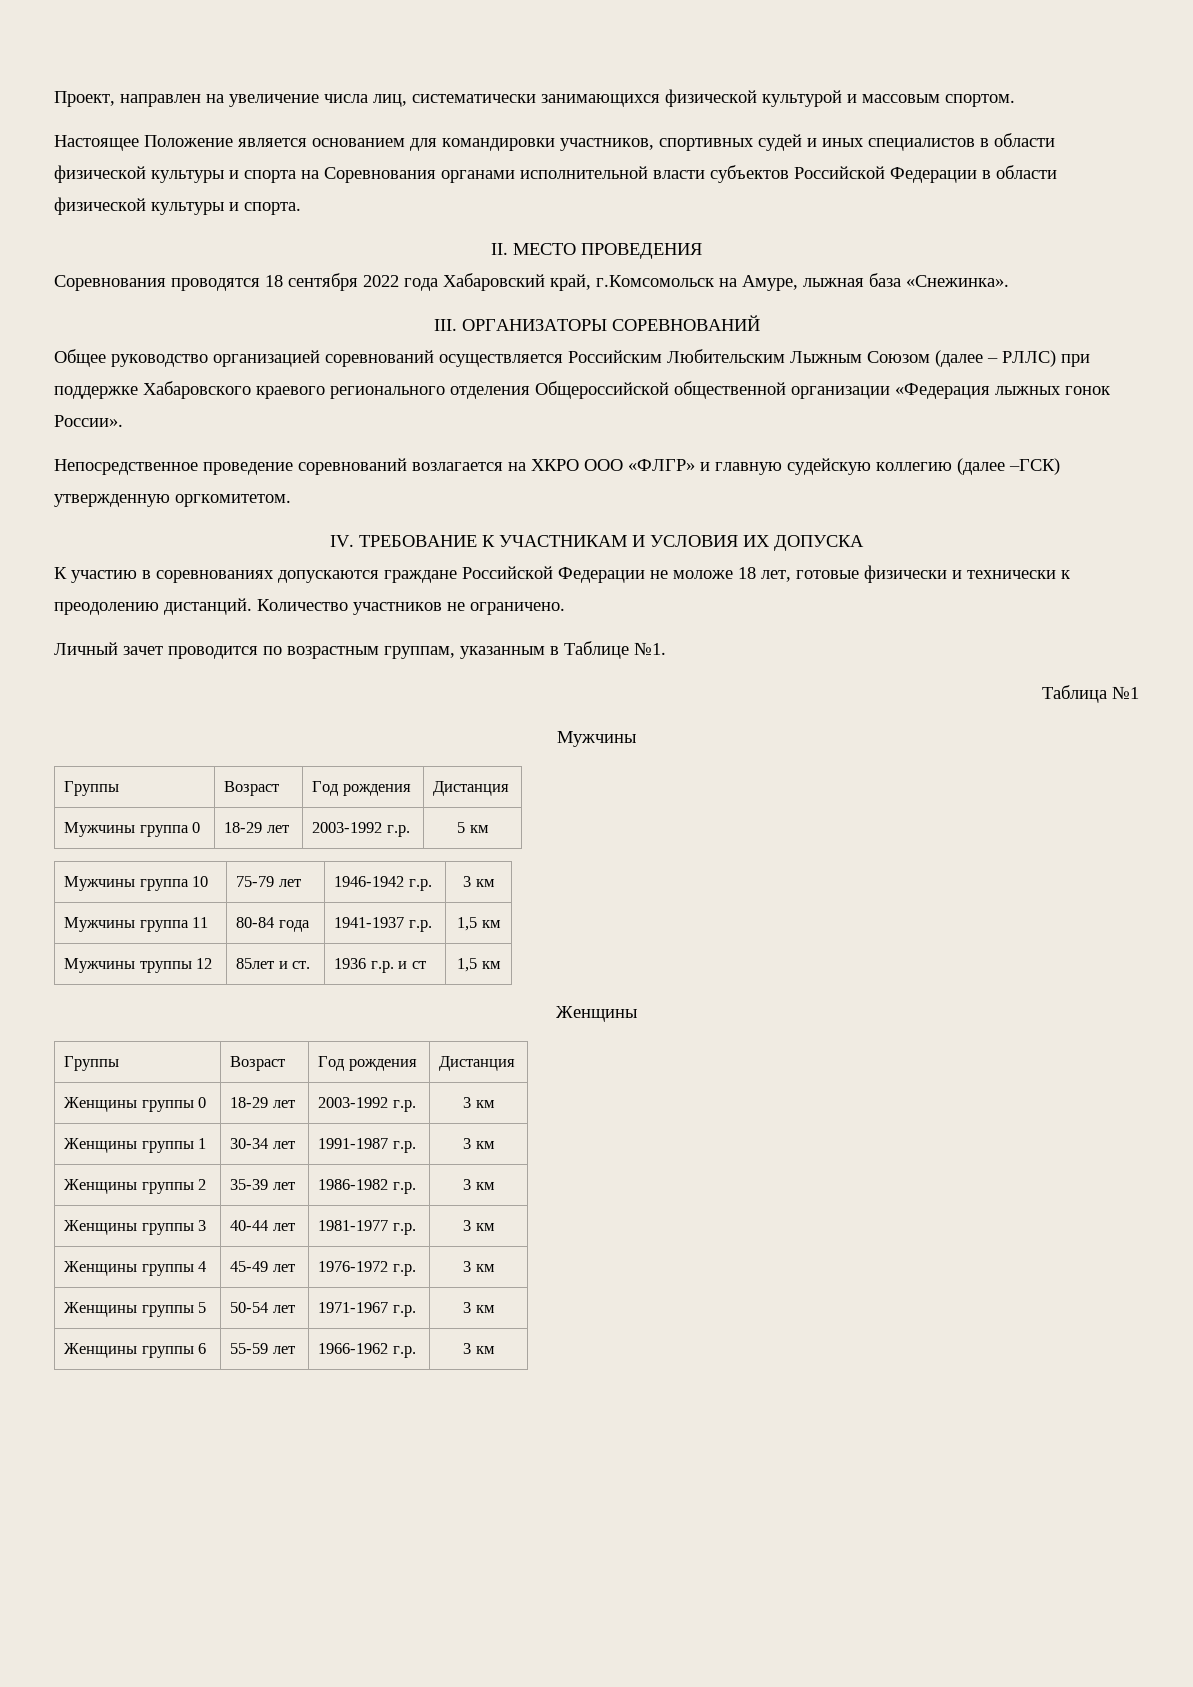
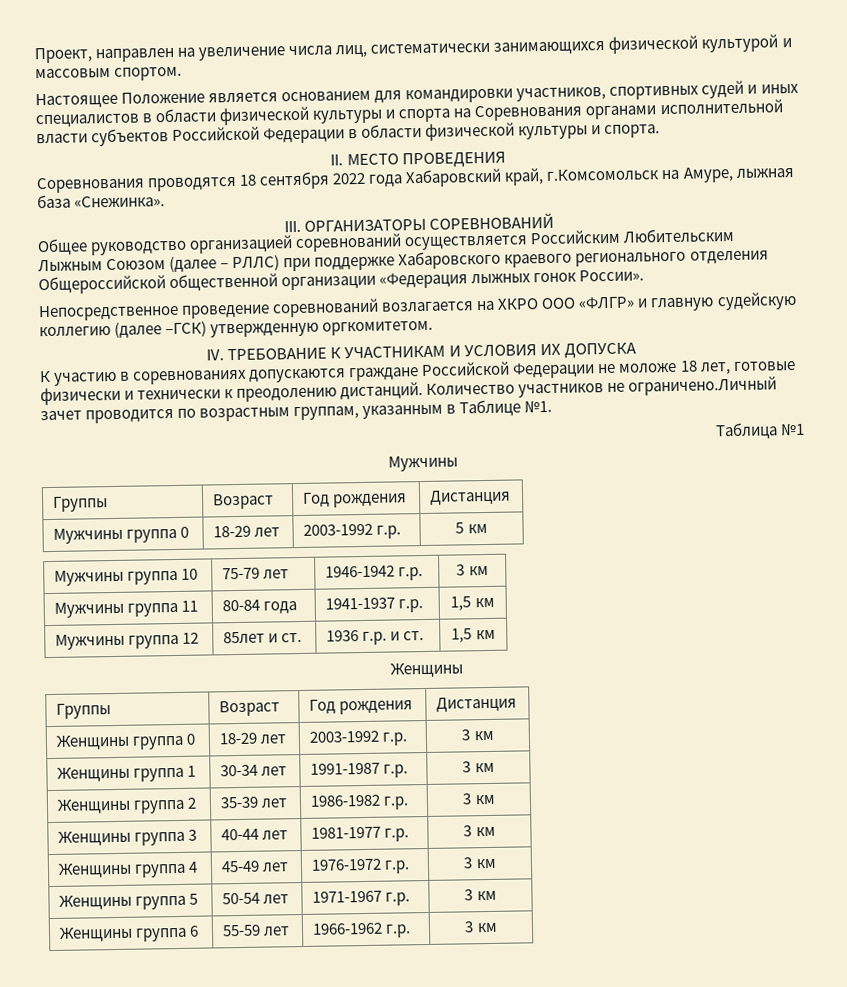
[470,602,565,615] [54,642,118,655] ограничено. // Личный -> [628,376,778,396] ограничено.Личный
[139,961,192,973] труппы -> [127,634,179,649] группа
[411,961,426,969] ст -> [403,631,425,641] ст.
[141,1100,194,1112] группы -> [131,735,184,750] группа
[141,1141,194,1153] группы -> [132,767,184,782] группа
[141,1182,194,1194] группы -> [132,799,185,814] группа
[141,1223,194,1235] группы -> [133,831,185,846] группа
[141,1264,194,1276] группы -> [133,863,186,878] группа
[141,1305,194,1317] группы -> [134,895,186,910] группа
[141,1346,194,1358] группы -> [134,927,187,942] группа

